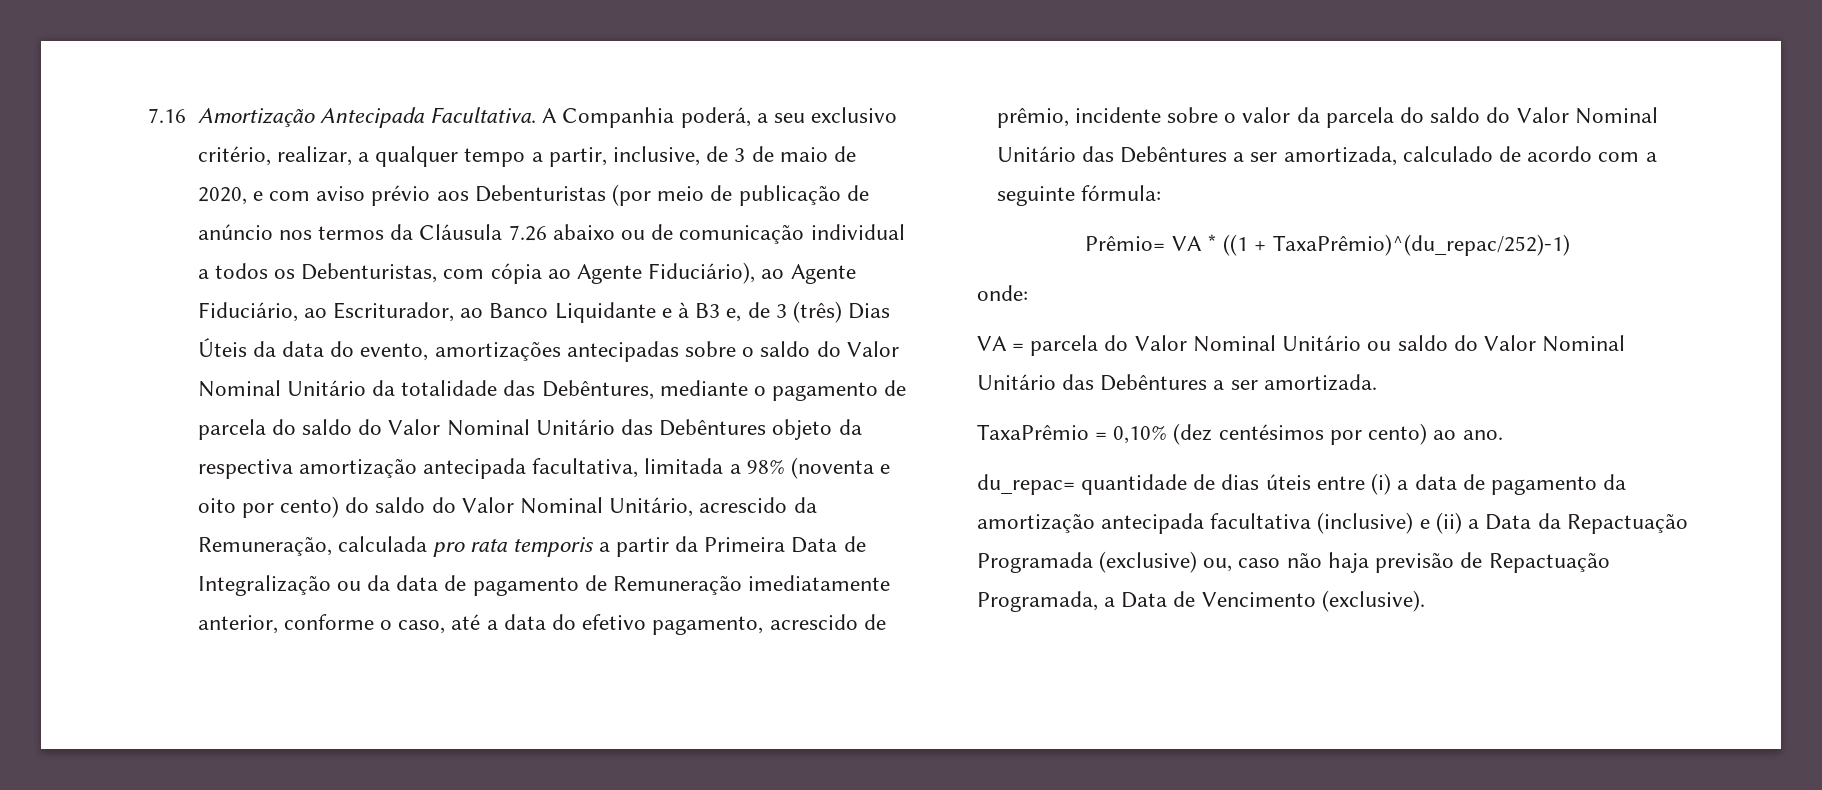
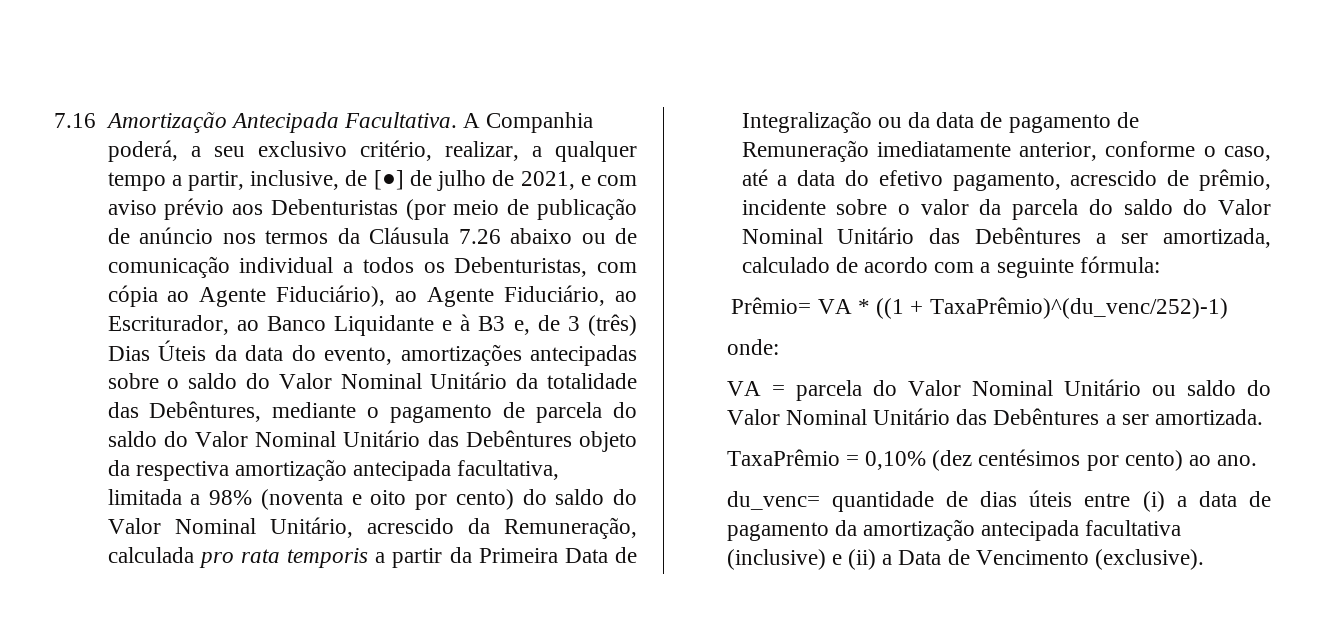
[734,146,857,162] [197,187,247,205] 3 de maio de 2020, -> [373,170,575,191] [●] de julho de 2021,
[1272,234,1570,256] TaxaPrêmio)^(du_repac/252)-1) -> [929,297,1228,319] TaxaPrêmio)^(du_venc/252)-1)
[976,474,1075,495] du_repac= -> [726,491,820,510] du_venc=
[1537,513,1688,534] [976,551,1610,573] [976,591,1168,612] da Repactuação Programada (exclusive) ou, caso não haja previsão de Repactuação Programada, a Data -> (942, 557) none

